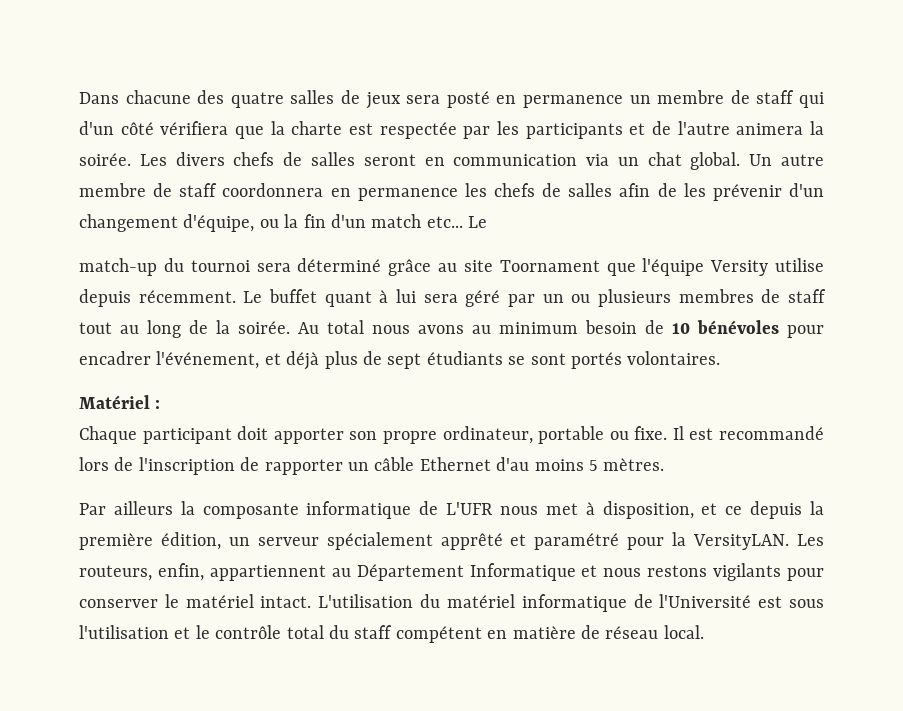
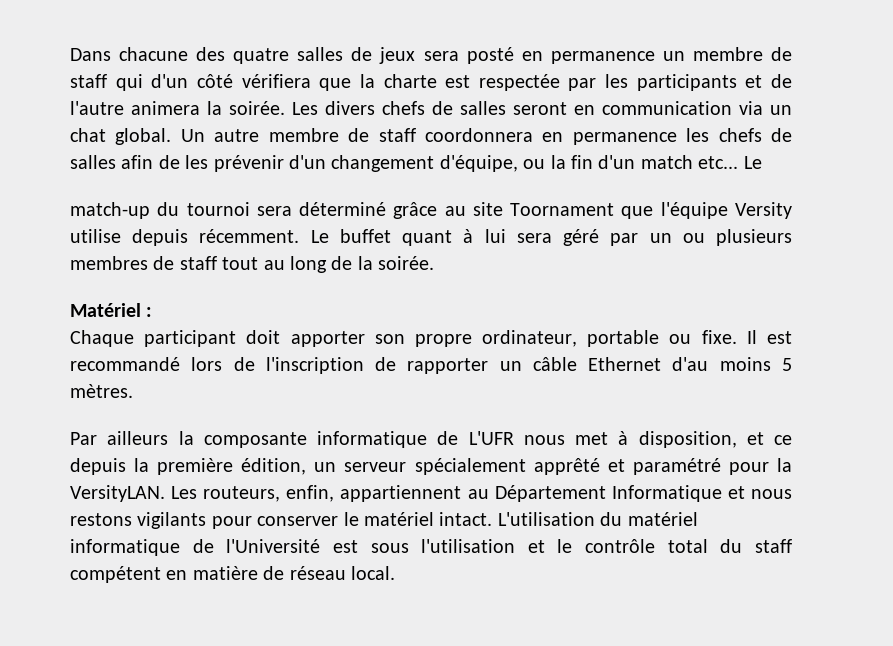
[298,320,824,338] [79,351,721,370] Au total nous avons au minimum besoin de 10 bénévoles pour encadrer l'événement, et déjà plus de sept étudiants se sont portés volontaires. -> (435, 263) none

